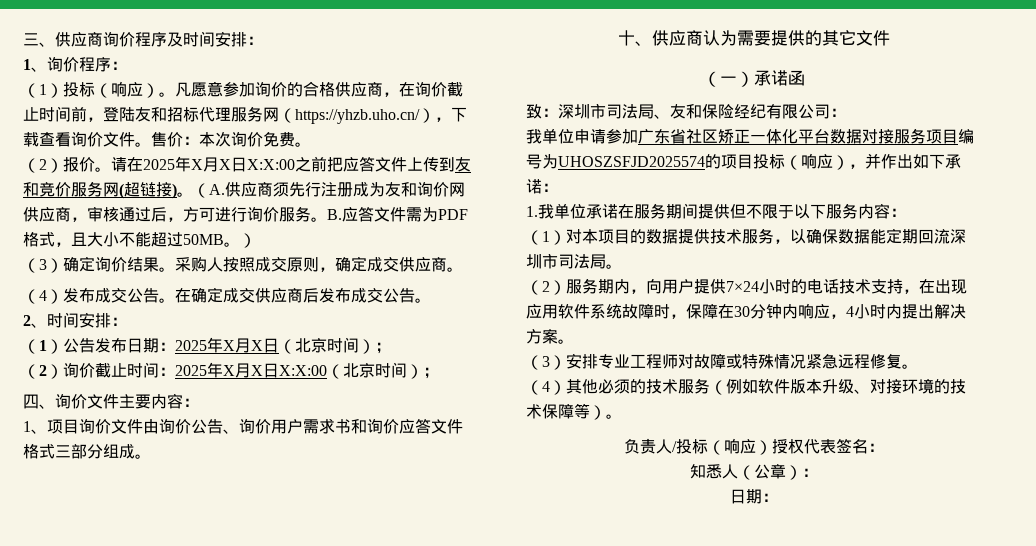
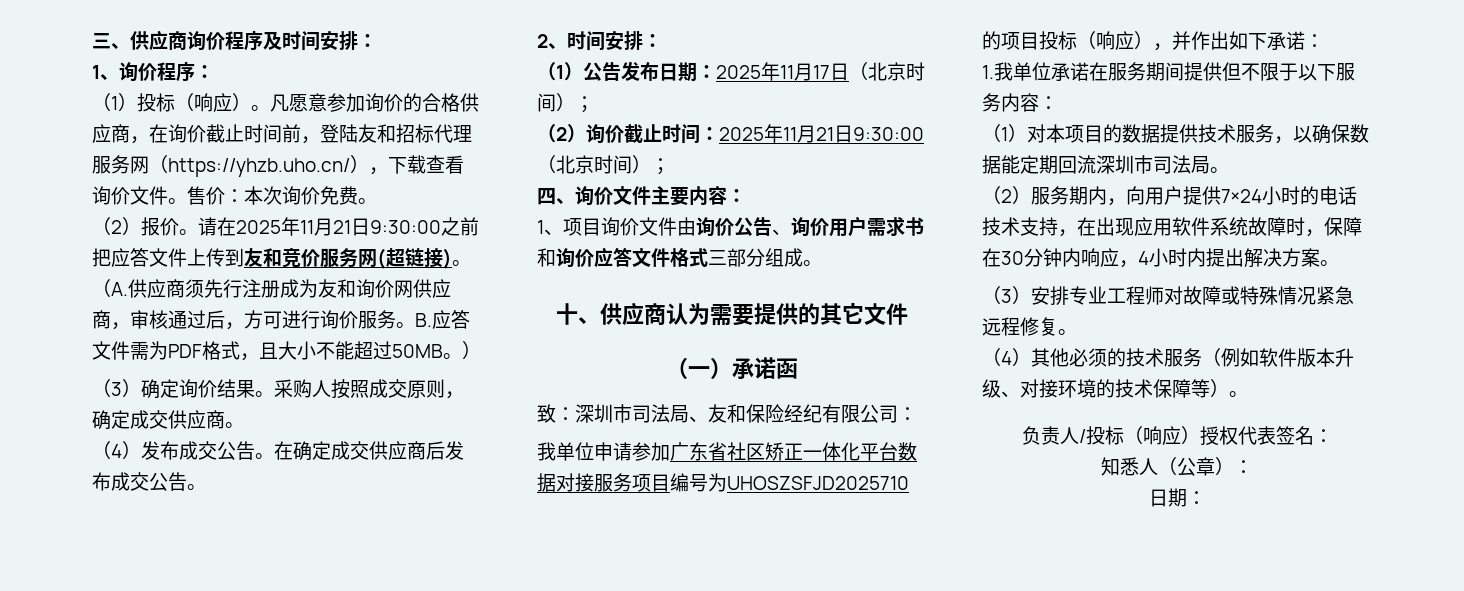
[191,157,295,172] X月X日X:X:00 -> [300,218,441,236] 11月21日9:30:00
[223,338,263,353] X月X -> [780,63,830,81] 11月17
[223,363,327,378] X月X日X:X:00 -> [783,125,924,143] 11月21日9:30:00
[558,156,705,167] UHOSZSFJD2025574 -> [727,476,909,490] UHOSZSFJD2025710

